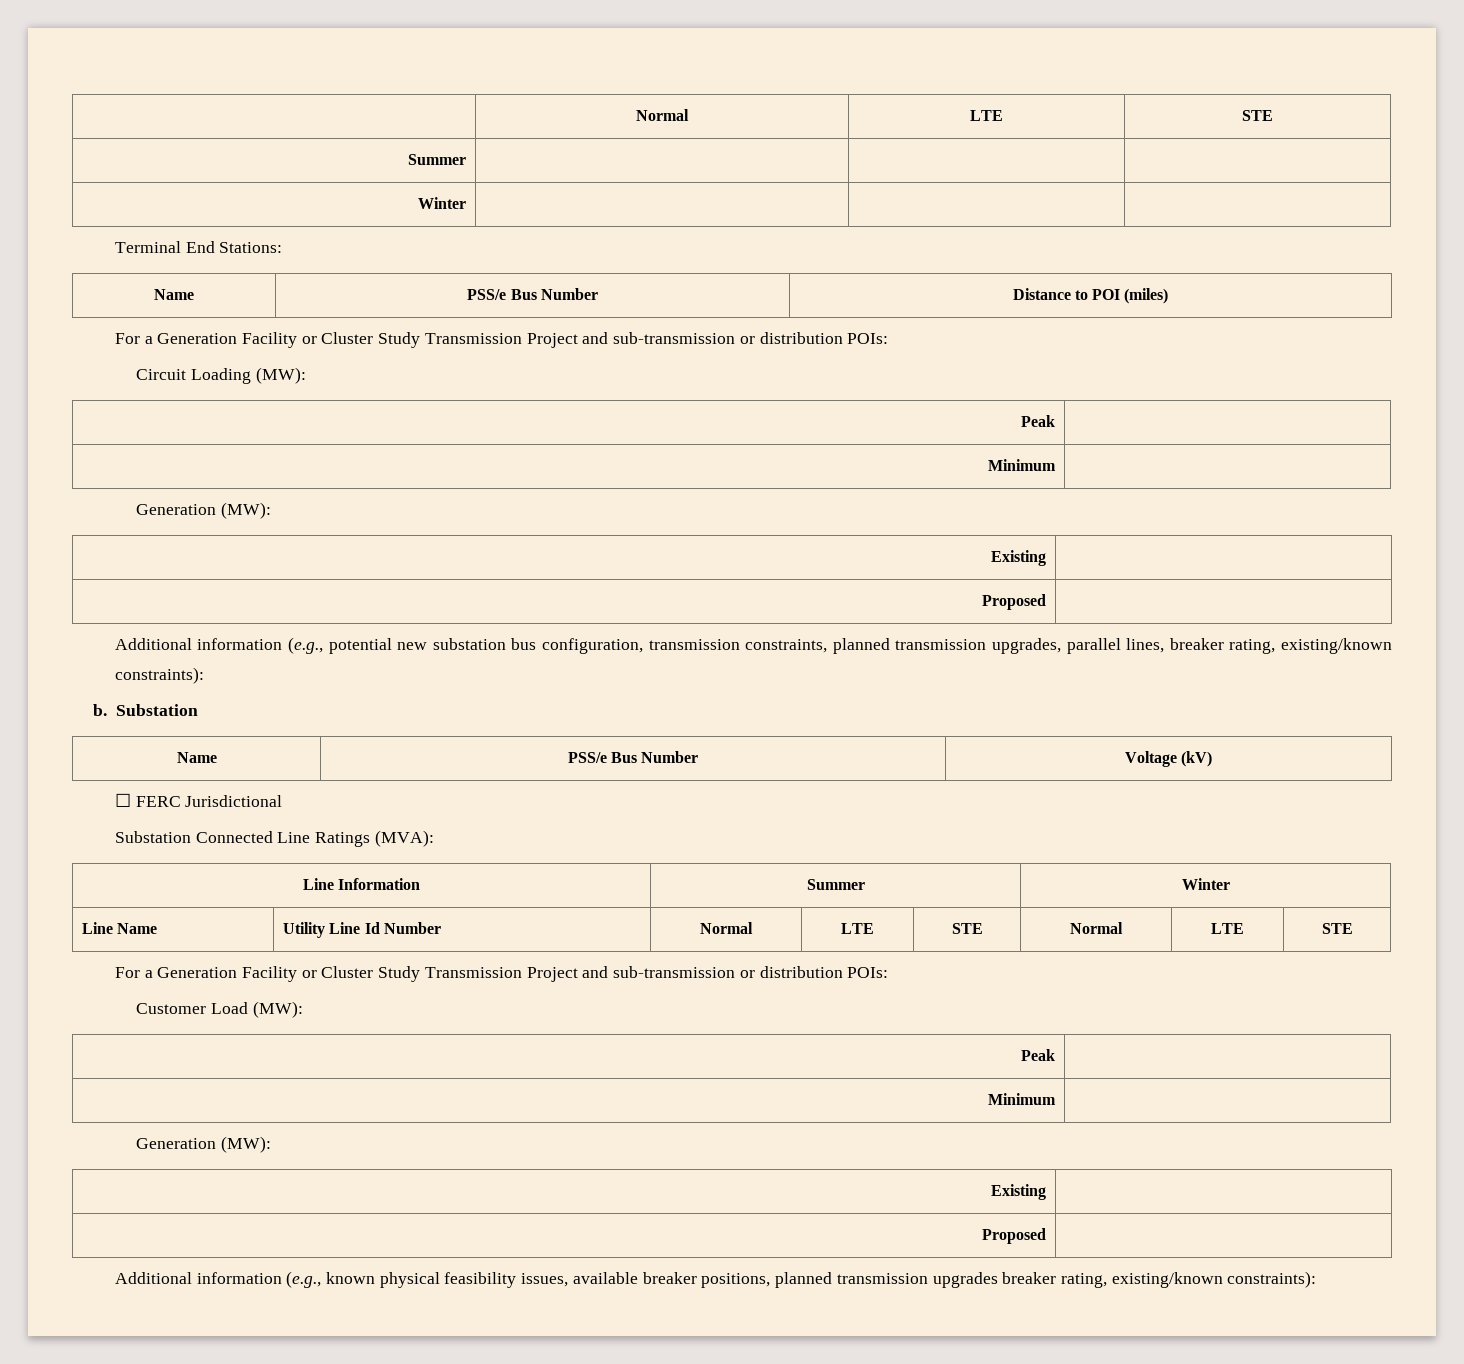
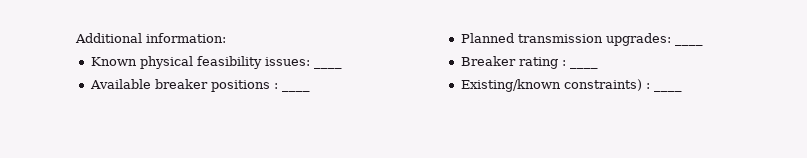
[636,109,689,121] [969,110,1003,121] [1242,110,1273,121] [407,154,466,165] [417,197,466,209] [114,241,283,253] [154,289,194,300] [467,288,598,300] [1012,288,1169,304] [114,332,889,348] [136,367,306,384] [1020,415,1055,427] [987,459,1056,471] [136,502,271,519] [990,550,1046,566] [981,594,1046,610] [114,637,1392,654] [114,667,204,684] [93,704,199,716] [176,752,217,763] [567,751,699,763] [1124,751,1213,767] [114,793,283,807] [114,830,434,847] [302,878,421,890] [806,879,865,890] [1181,878,1230,890] [82,922,158,934] [283,922,442,938] [700,922,753,934] [841,923,874,934] [951,923,983,934] [1070,922,1123,934] [1211,923,1244,934] [1321,923,1353,934] [114,966,889,982] [136,1001,303,1018] [1020,1049,1055,1061] [987,1093,1056,1105] [136,1136,271,1153] [990,1184,1046,1200] [981,1228,1046,1244] [114,1271,1317,1288] | Normal | LTE | STE // Summer | | | // Winter | | | // Terminal End Stations: // Name | PSS/e Bus Number | Distance to POI (miles) // For a Generation Facility or Cluster Study Transmission Project and sub-transmission or distribution POIs: // Circuit Loading (MW): // Peak | // Minimum | // Generation (MW): // Existing | // Proposed | // Additional information (e.g., potential new substation bus configuration, transmission constraints, planned transmission upgrades, parallel lines, breaker rating, existing/known constraints): // b. Substation // Name | PSS/e Bus Number | Voltage (kV) // ☐ FERC Jurisdictional // Substation Connected Line Ratings (MVA): // Line Information | Summer | Winter // Line Name | Utility Line Id Number | Normal | LTE | STE | Normal | LTE | STE // For a Generation Facility or Cluster Study Transmission Project and sub-transmission or distribution POIs: // Customer Load (MW): // Peak | // Minimum | // Generation (MW): // Existing | // Proposed | // Additional information (e.g., known physical feasibility issues, available breaker positions, planned transmission upgrades breaker rating, existing/known constraints): -> [75,33,227,43] [90,56,310,69] [313,66,342,69] [89,79,278,92] [281,89,310,92] [460,33,703,46] [460,56,566,69] [569,66,598,69] [460,79,650,92] [653,89,682,92] Additional information: // Known physical feasibility issues: ____ // Available breaker positions : ____ // Planned transmission upgrades: ____ // Breaker rating : ____ // Existing/known constraints) : ____

